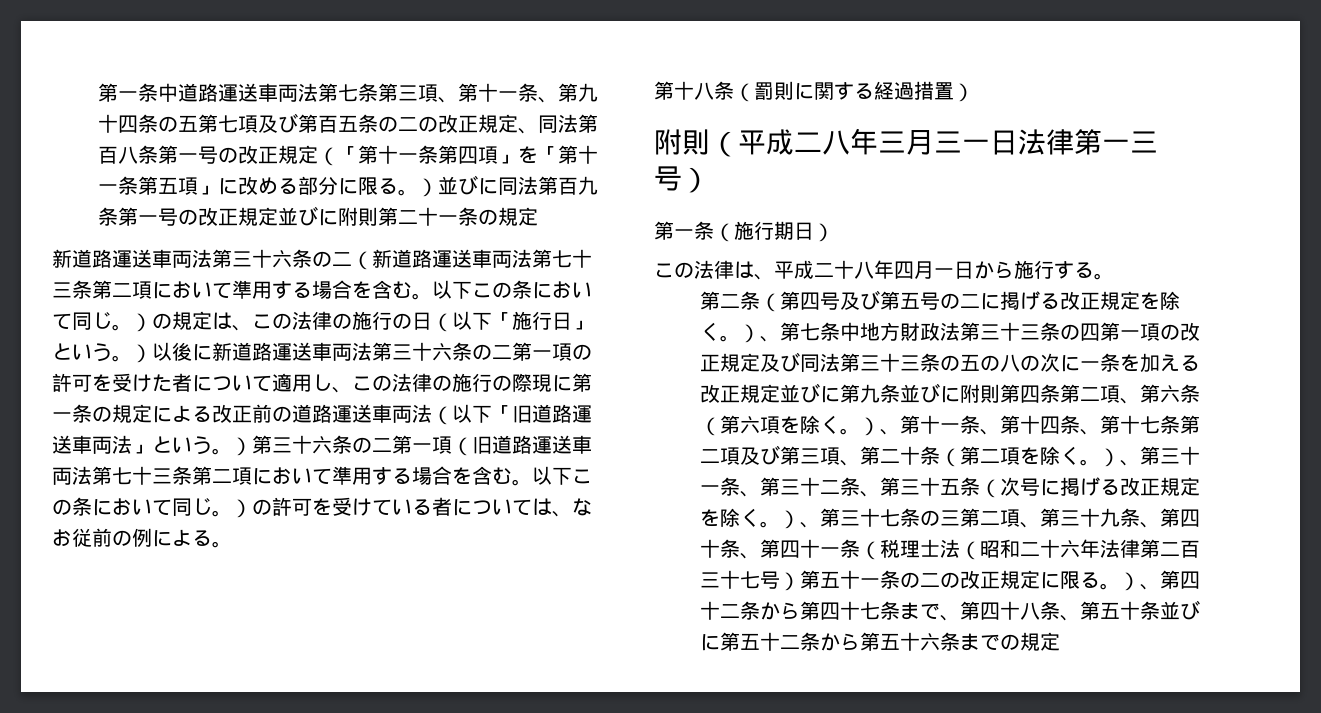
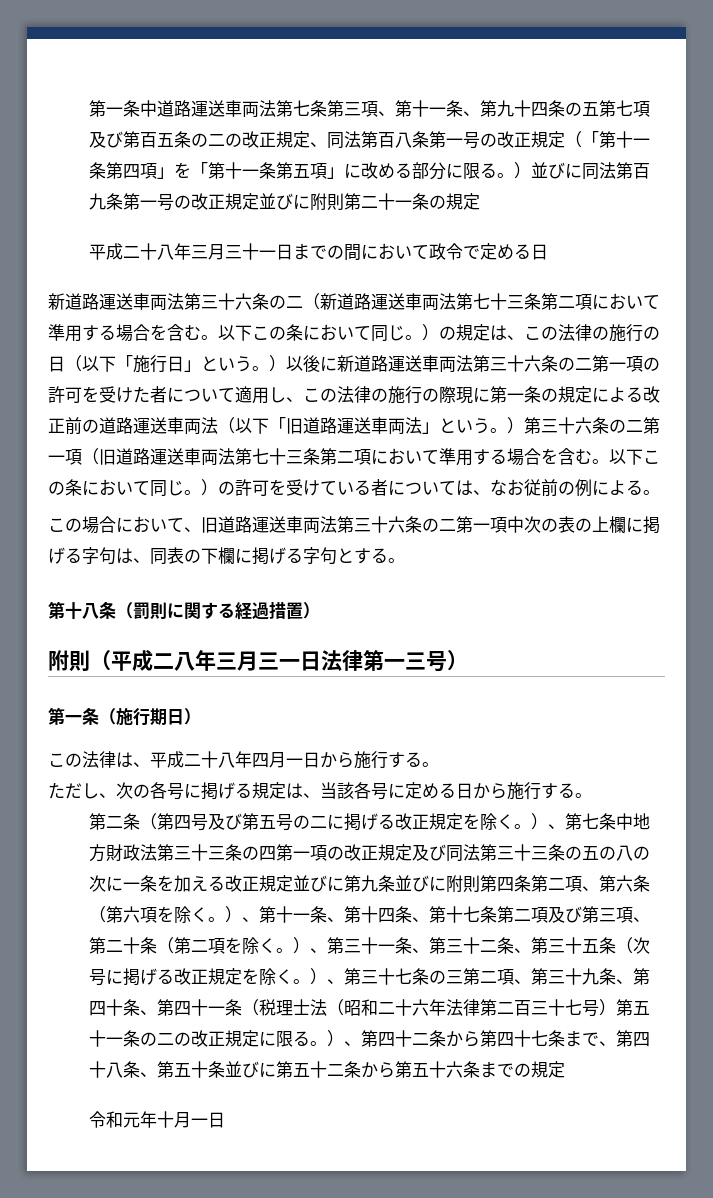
(538, 216) none -> [88,243,548,261] // 平成二十八年三月三十一日までの間において政令で定める日
(232, 544) none -> [48,516,660,534] [48,547,405,565] // この場合において、旧道路運送車両法第三十六条の二第一項中次の表の上欄に掲げる字句は、同表の下欄に掲げる字句とする。
(1114, 276) none -> [48,782,592,800] // ただし、次の各号に掲げる規定は、当該各号に定める日から施行する。
(1060, 641) none -> [88,1111,225,1128] // 令和元年十月一日

